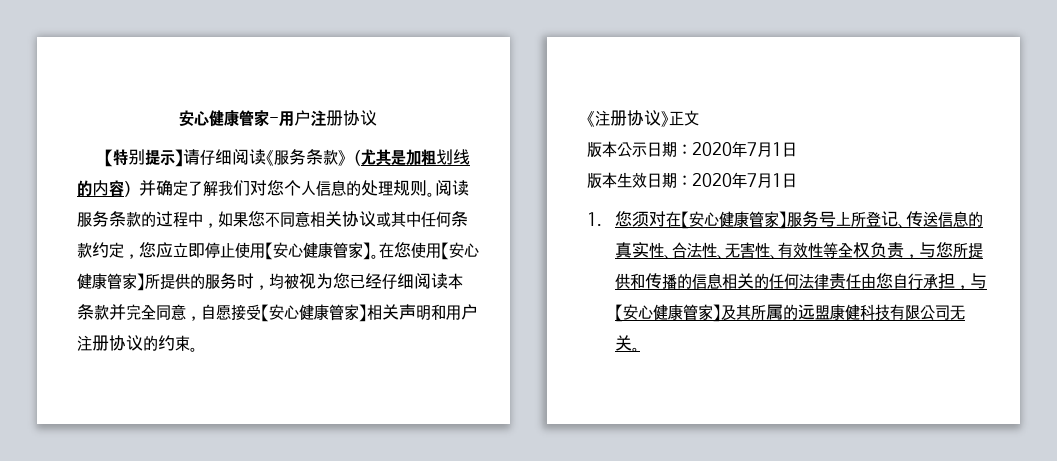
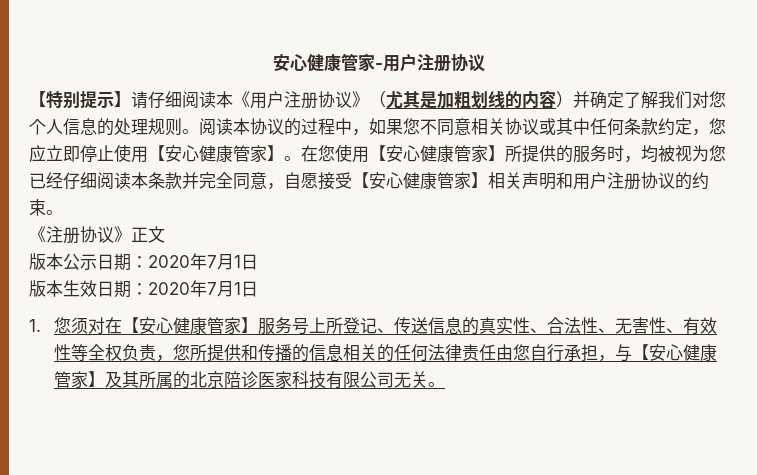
[265,149,338,166] 《服务条款 -> [216,91,352,109] 本《用户注册协议
[77,211,141,227] 服务条款 -> [233,118,284,135] 本协议
[919,242,937,258] 与 -> (174, 358) none
[798,304,861,320] 远盟康健 -> [190,371,293,389] 北京陪诊医家

